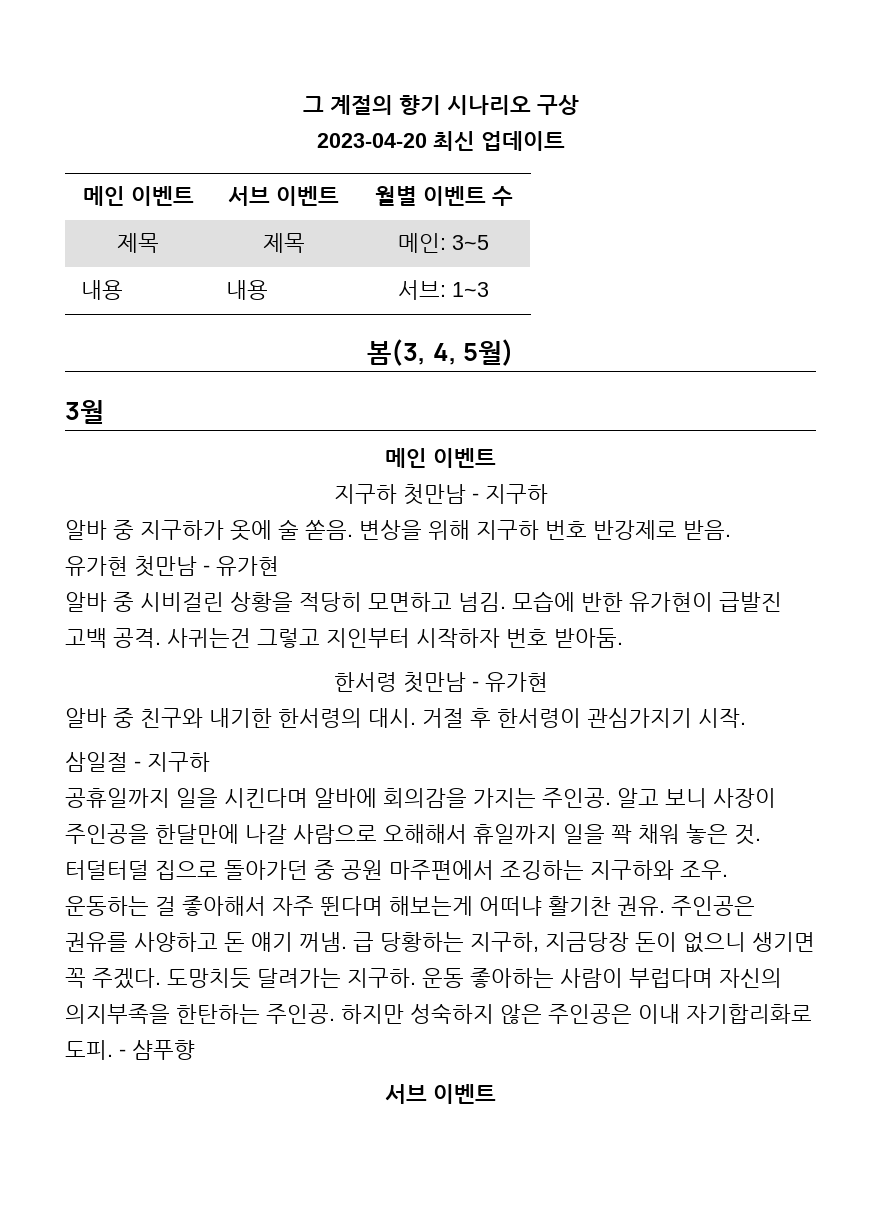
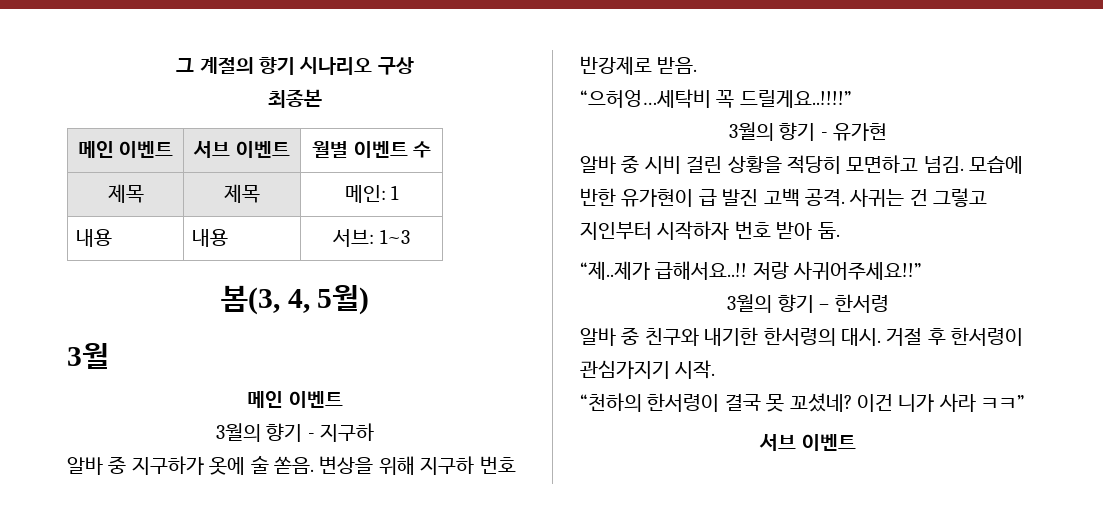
[316,131,565,151] 2023-04-20 최신 업데이트 -> [268,89,322,108] 최종본
[452,235,489,250] 3~5 -> [391,185,400,200] 1
[333,484,466,505] 지구하 첫만남 -> [215,423,303,442] 3월의 향기
[65,556,279,577] [65,592,224,612] 유가현 첫만남 - 유가현 // 알바 중 시비걸린 -> [580,89,852,108] [728,122,888,141] [580,155,723,174] “으허엉…세탁비 꼭 드릴게요..!!!!” // 3월의 향기 - 유가현 // 알바 중 시비 걸린
[719,592,782,612] [65,628,623,648] [333,672,548,693] 급발진 고백 공격. 사귀는건 그렇고 지인부터 시작하자 번호 받아둠. // 한서령 첫만남 - 유가현 -> [698,188,988,207] [580,221,840,240] [580,261,923,280] [727,294,889,313] 급 발진 고백 공격. 사귀는 건 그렇고 지인부터 시작하자 번호 받아 둠. // “제..제가 급해서요..!! 저랑 사귀어주세요!!” // 3월의 향기 – 한서령
[65,752,210,772] [65,788,776,808] [65,824,761,845] [65,860,728,880] [65,896,755,916] [65,932,815,953] [65,968,782,989] [65,1003,812,1024] [65,1040,195,1060] 삼일절 - 지구하 // 공휴일까지 일을 시킨다며 알바에 회의감을 가지는 주인공. 알고 보니 사장이 주인공을 한달만에 나갈 사람으로 오해해서 휴일까지 일을 꽉 채워 놓은 것. 터덜터덜 집으로 돌아가던 중 공원 마주편에서 조깅하는 지구하와 조우. 운동하는 걸 좋아해서 자주 뛴다며 해보는게 어떠냐 활기찬 권유. 주인공은 권유를 사양하고 돈 얘기 꺼냄. 급 당황하는 지구하, 지금당장 돈이 없으니 생기면 꼭 주겠다. 도망치듯 달려가는 지구하. 운동 좋아하는 사람이 부럽다며 자신의 의지부족을 한탄하는 주인공. 하지만 성숙하지 않은 주인공은 이내 자기합리화로 도피. - 샴푸향 -> [580,393,1026,412] “천하의 한서령이 결국 못 꼬셨네? 이건 니가 사라 ㅋㅋ”

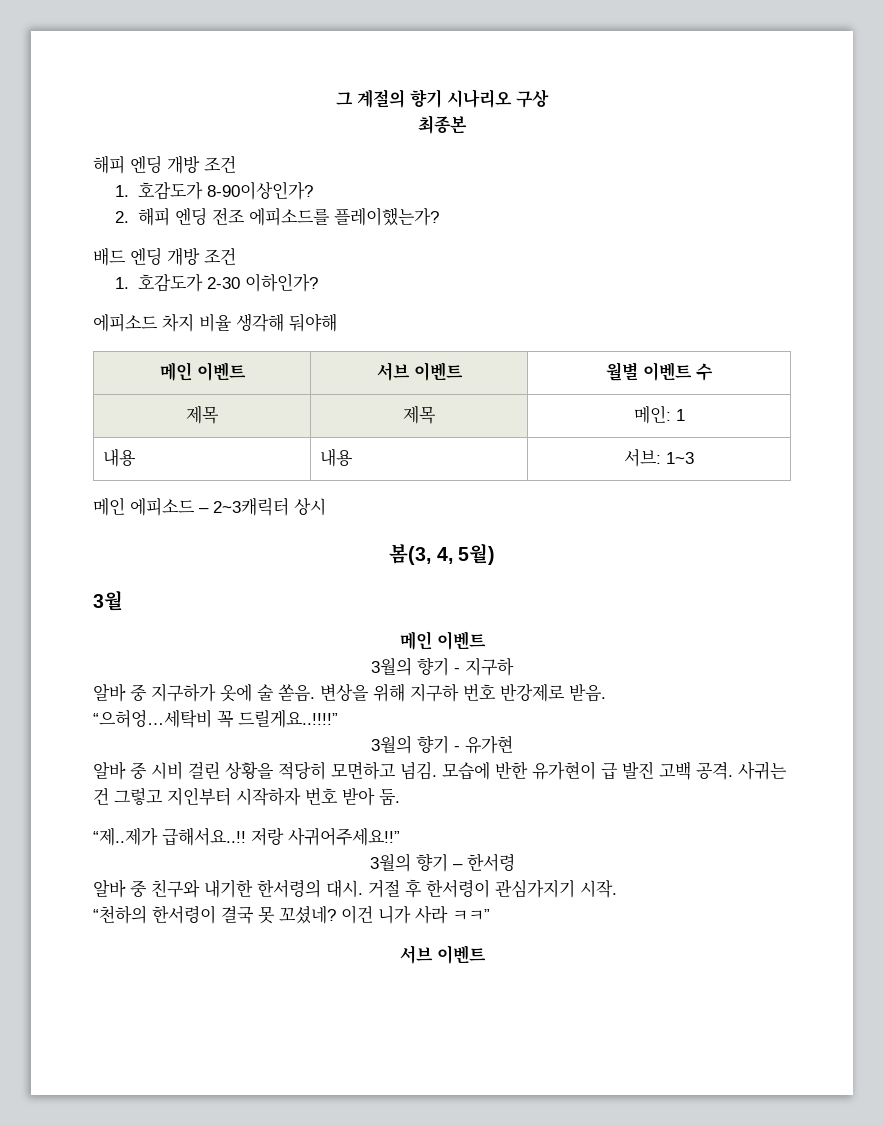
(322, 98) none -> [93,155,236,174] [115,181,313,200] [115,207,439,226] [93,247,236,266] [115,273,318,292] [93,313,337,332] // 해피 엔딩 개방 조건 // 1. 호감도가 8-90이상인가? // 2. 해피 엔딩 전조 에피소드를 플레이했는가? // 배드 엔딩 개방 조건 // 1. 호감도가 2-30 이하인가? // 에피소드 차지 비율 생각해 둬야해
(410, 236) none -> [93,497,326,516] // 메인 에피소드 – 2~3캐릭터 상시

